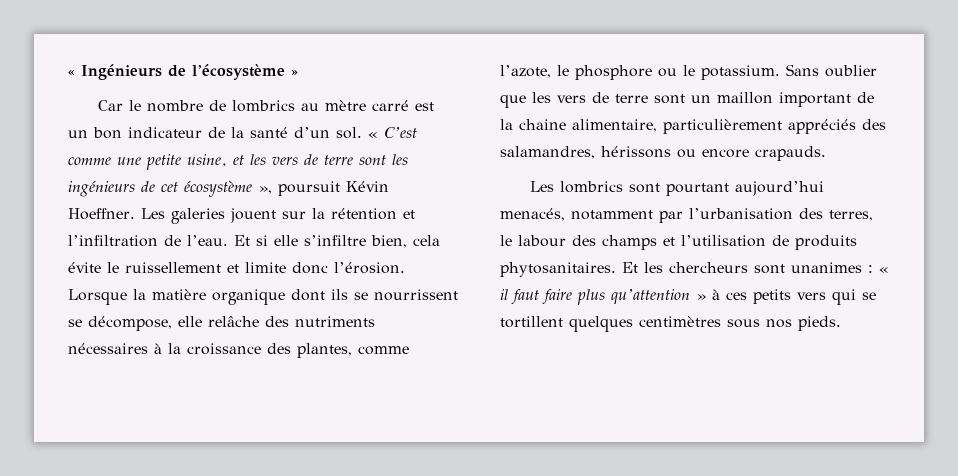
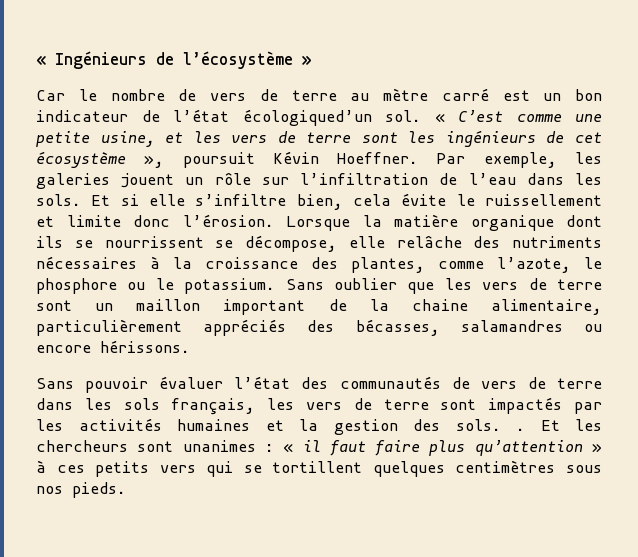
[231,100,295,112] lombrics -> [210,89,337,101] vers de terre
[231,127,330,138] la santé d’un -> [173,109,372,126] l’état écologiqued’un
[140,208,415,224] [68,235,228,247] Les galeries jouent sur la rétention et l’infiltration de l’eau. -> [436,152,602,168] [36,173,602,189] [36,194,81,206] Par exemple, les galeries jouent un rôle sur l’infiltration de l’eau dans les sols.
[500,146,826,161] [529,181,824,196] [500,208,873,223] [500,235,857,250] [500,262,616,277] salamandres, hérissons ou encore crapauds. // Les lombrics sont pourtant aujourd’hui menacés, notamment par l’urbanisation des terres, le labour des champs et l’utilisation de produits phytosanitaires. -> [355,319,602,336] [36,340,190,353] [36,376,602,393] [36,397,602,415] [36,418,525,435] bécasses, salamandres ou encore hérissons. // Sans pouvoir évaluer l’état des communautés de vers de terre dans les sols français, les vers de terre sont impactés par les activités humaines et la gestion des sols. .

